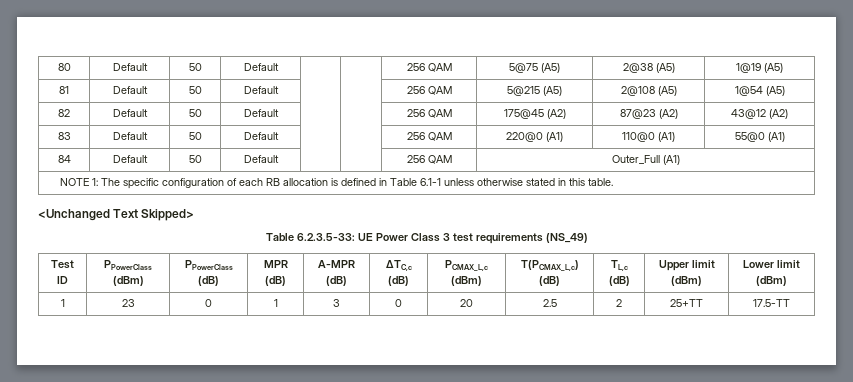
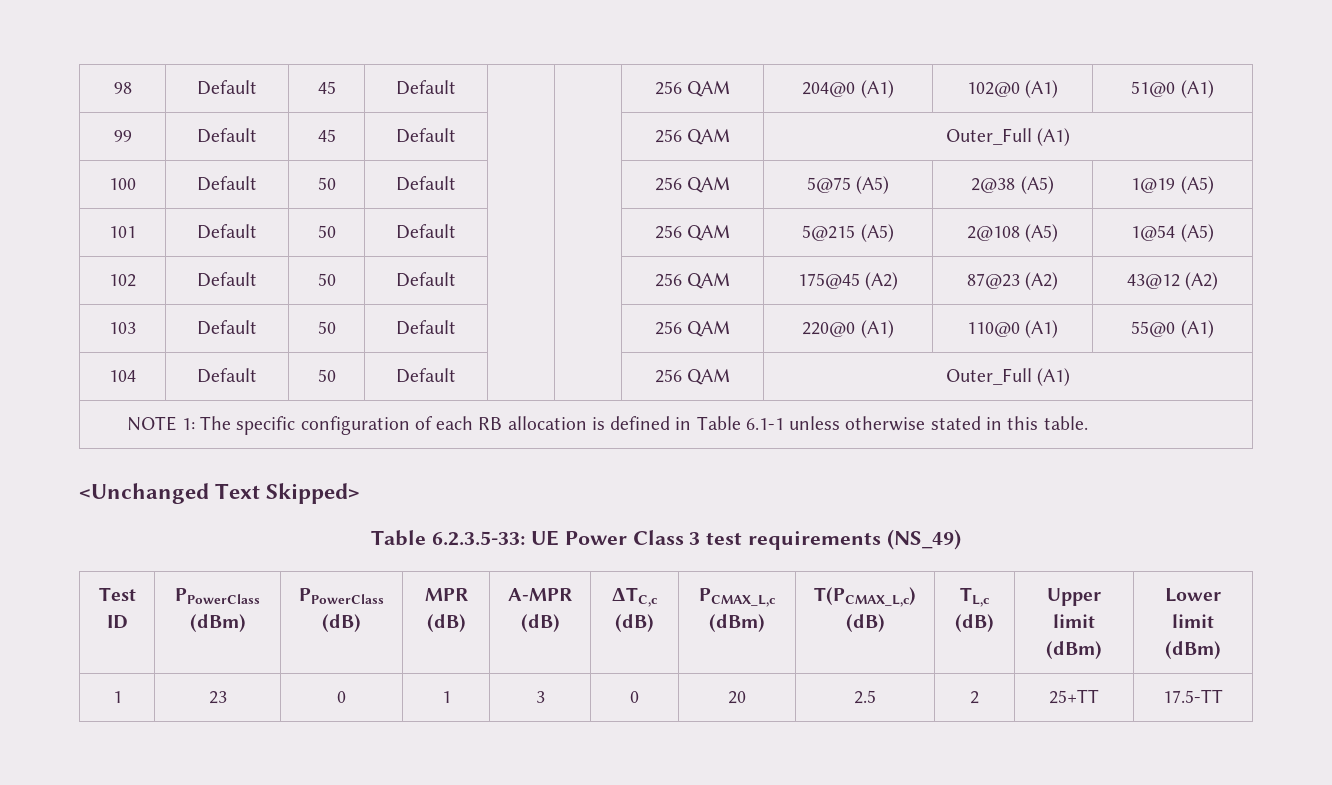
[57,63,71,71] 80 -> [113,82,132,94] [197,80,257,95] [317,81,336,94] [396,80,456,95] [654,81,731,97] [802,80,894,98] [966,80,1059,98] [1131,80,1214,98] [113,130,132,142] [197,128,257,143] [317,129,336,142] [396,128,456,143] [654,129,731,145] [945,128,1071,146] [109,178,136,190] 98 | Default | 45 | Default | | | 256 QAM | 204@0 (A1) | 102@0 (A1) | 51@0 (A1) // 99 | Default | 45 | Default | | | 256 QAM | Outer_Full (A1) // 100
[59,86,69,94] 81 -> [109,226,136,238] 101
[58,109,70,117] 82 -> [109,274,136,287] 102
[57,132,71,140] 83 -> [109,322,136,334] 103
[57,155,71,163] 84 -> [109,370,136,382] 104

